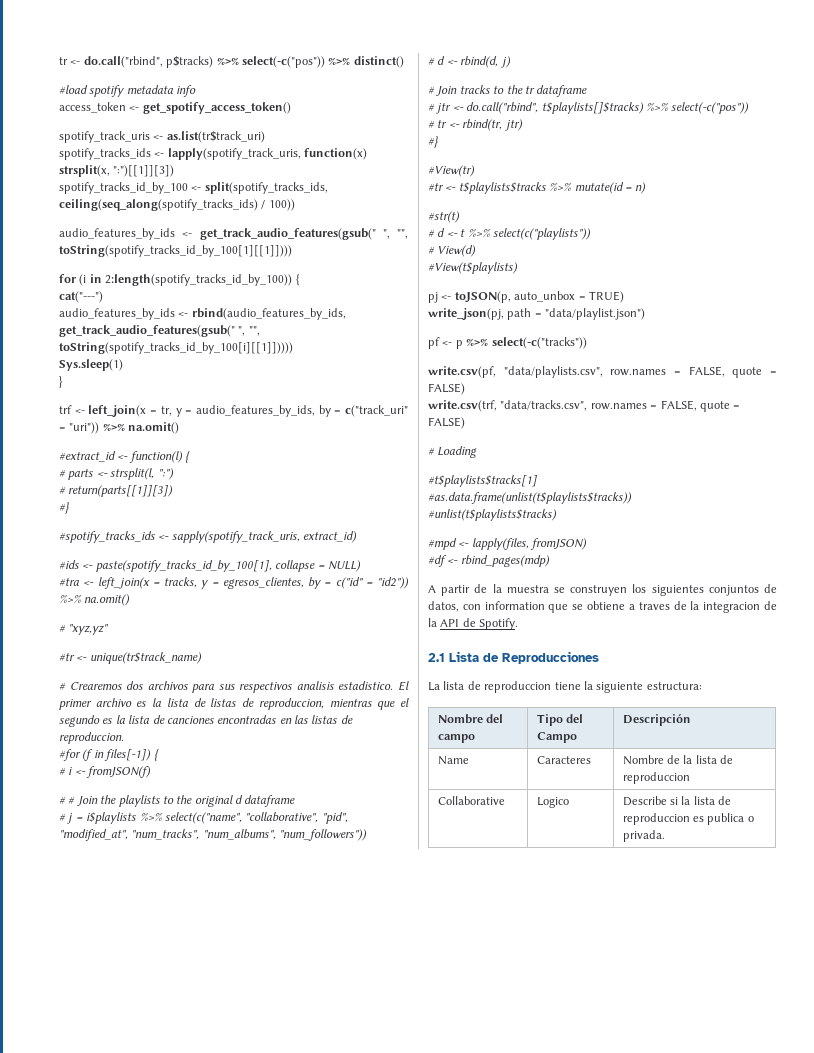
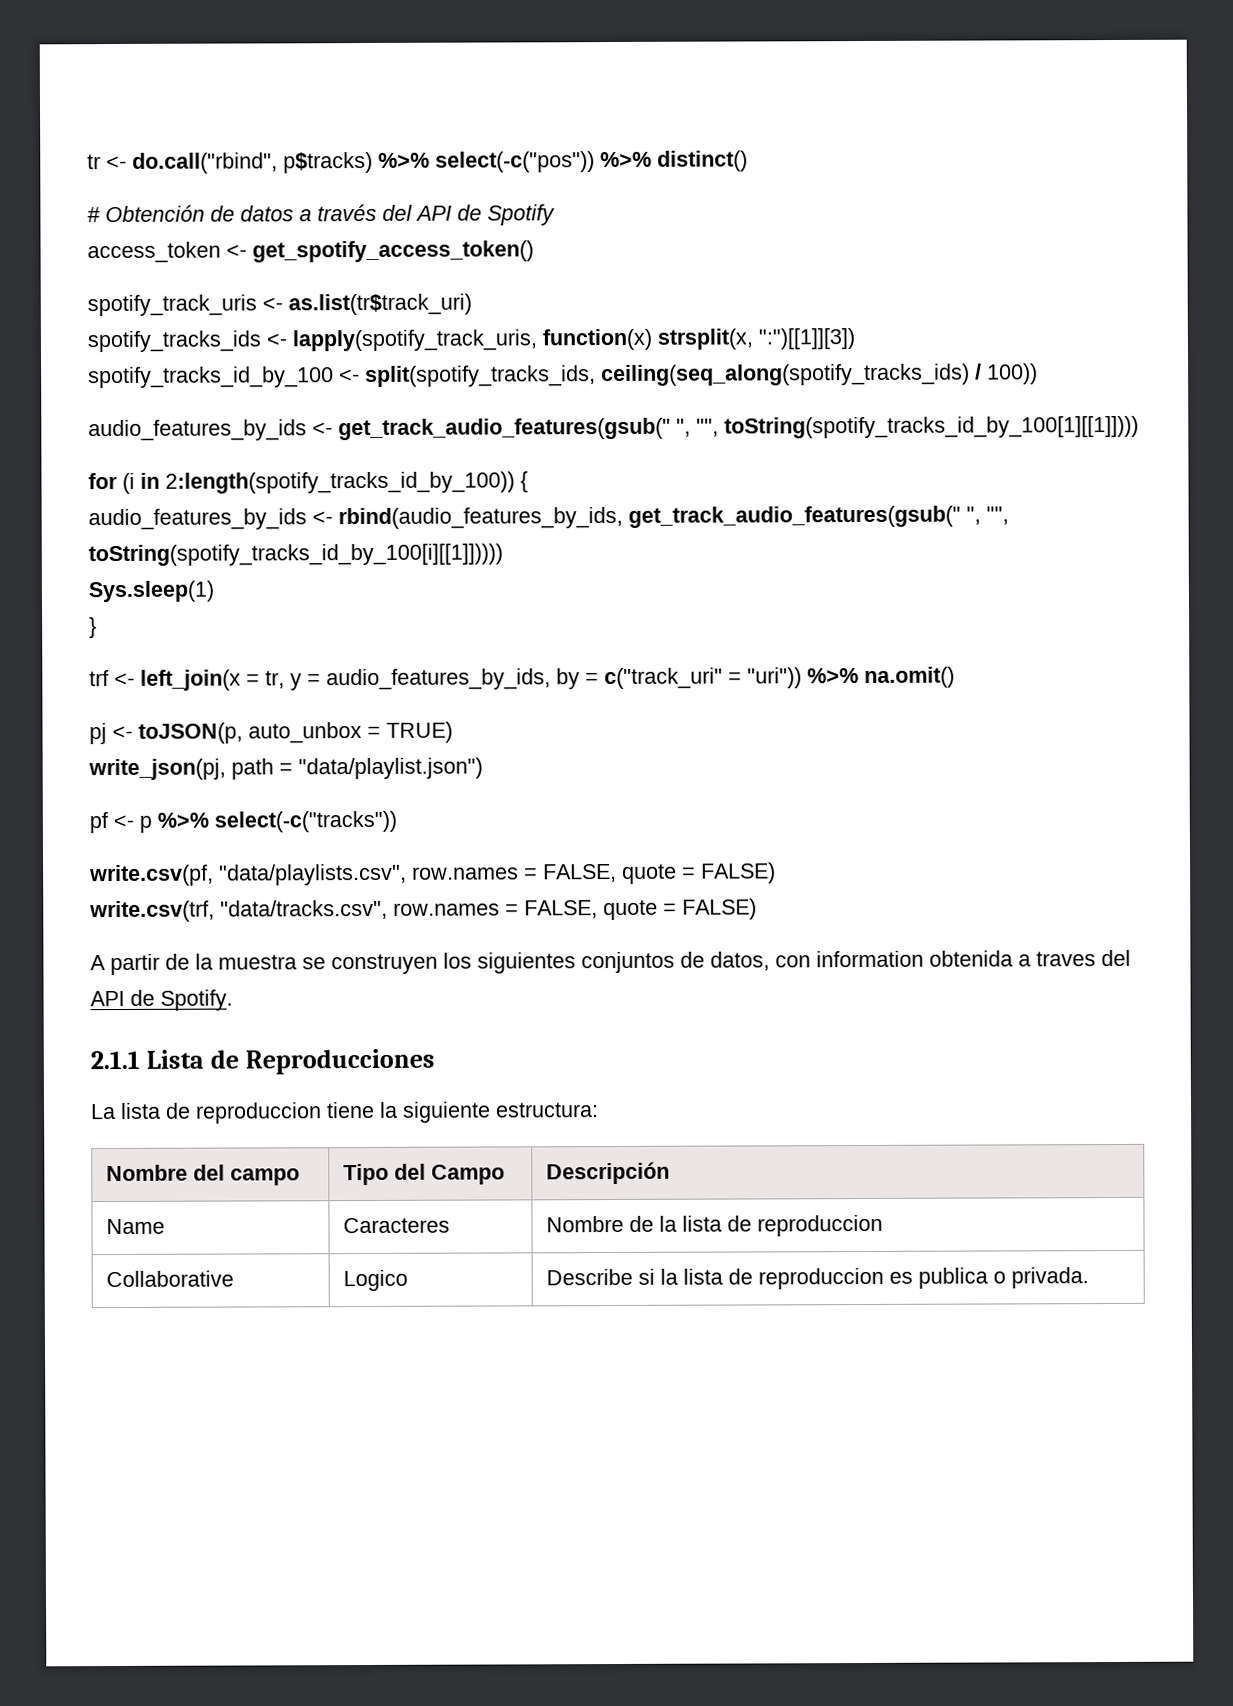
[59,85,197,97] #load spotify metadata info -> [87,203,555,226] # Obtención de datos a través del API de Spotify
[59,291,103,303] // cat("---") -> (528, 482) none
[59,451,191,463] [59,468,174,480] [59,485,174,497] [59,502,69,514] [59,531,358,543] [59,560,361,572] [59,577,409,589] [59,594,131,606] [59,624,110,635] [59,652,202,664] [59,681,409,693] [59,698,409,710] [59,715,353,727] [59,732,124,744] [59,749,159,761] [59,766,152,778] [59,795,296,807] [59,812,348,824] [59,829,368,841] [428,56,511,68] [428,85,588,97] [428,102,750,114] [428,119,523,131] [428,136,438,148] [428,165,475,177] [428,182,647,194] [428,211,460,223] [428,228,591,240] [428,245,477,257] [428,262,518,274] // #extract_id <- function(l) { // # parts <- strsplit(l, ":") // # return(parts[[1]][3]) // #} // #spotify_tracks_ids <- sapply(spotify_track_uris, extract_id) // #ids <- paste(spotify_tracks_id_by_100[1], collapse = NULL) // #tra <- left_join(x = tracks, y = egresos_clientes, by = c("id" = "id2")) %>% na.omit() // # "xyz,yz" // #tr <- unique(tr$track_name) // # Crearemos dos archivos para sus respectivos analisis estadistico. El primer archivo es la lista de listas de reproduccion, mientras que el segundo es la lista de canciones encontradas en las listas de reproduccion. // #for (f in files[-1]) { // # i <- fromJSON(f) // # # Join the playlists to the original d dataframe // # j = i$playlists %>% select(c("name", "collaborative", "pid", "modified_at", "num_tracks", "num_albums", "num_followers")) // # d <- rbind(d, j) // # Join tracks to the tr dataframe // # jtr <- do.call("rbind", t$playlists[]$tracks) %>% select(-c("pos")) // # tr <- rbind(tr, jtr) // #} // #View(tr) // #tr <- t$playlists$tracks %>% mutate(id = n) // #str(t) // # d <- t %>% select(c("playlists")) // # View(d) // #View(t$playlists) -> (955, 677) none
[428,446,478,458] [428,475,537,487] [428,492,632,504] [428,509,557,521] [428,538,588,550] [428,555,550,567] // # Loading // #t$playlists$tracks[1] // #as.data.frame(unlist(t$playlists$tracks)) // #unlist(t$playlists$tracks) // #mpd <- lapply(files, fromJSON) // #df <- rbind_pages(mdp) -> (757, 909) none
[548,601,777,613] [428,618,437,627] que se obtiene a traves de la integracion de la -> [929,949,1131,967] obtenida a traves del
[428,653,445,662] 2.1 -> [90,1050,140,1070] 2.1.1

